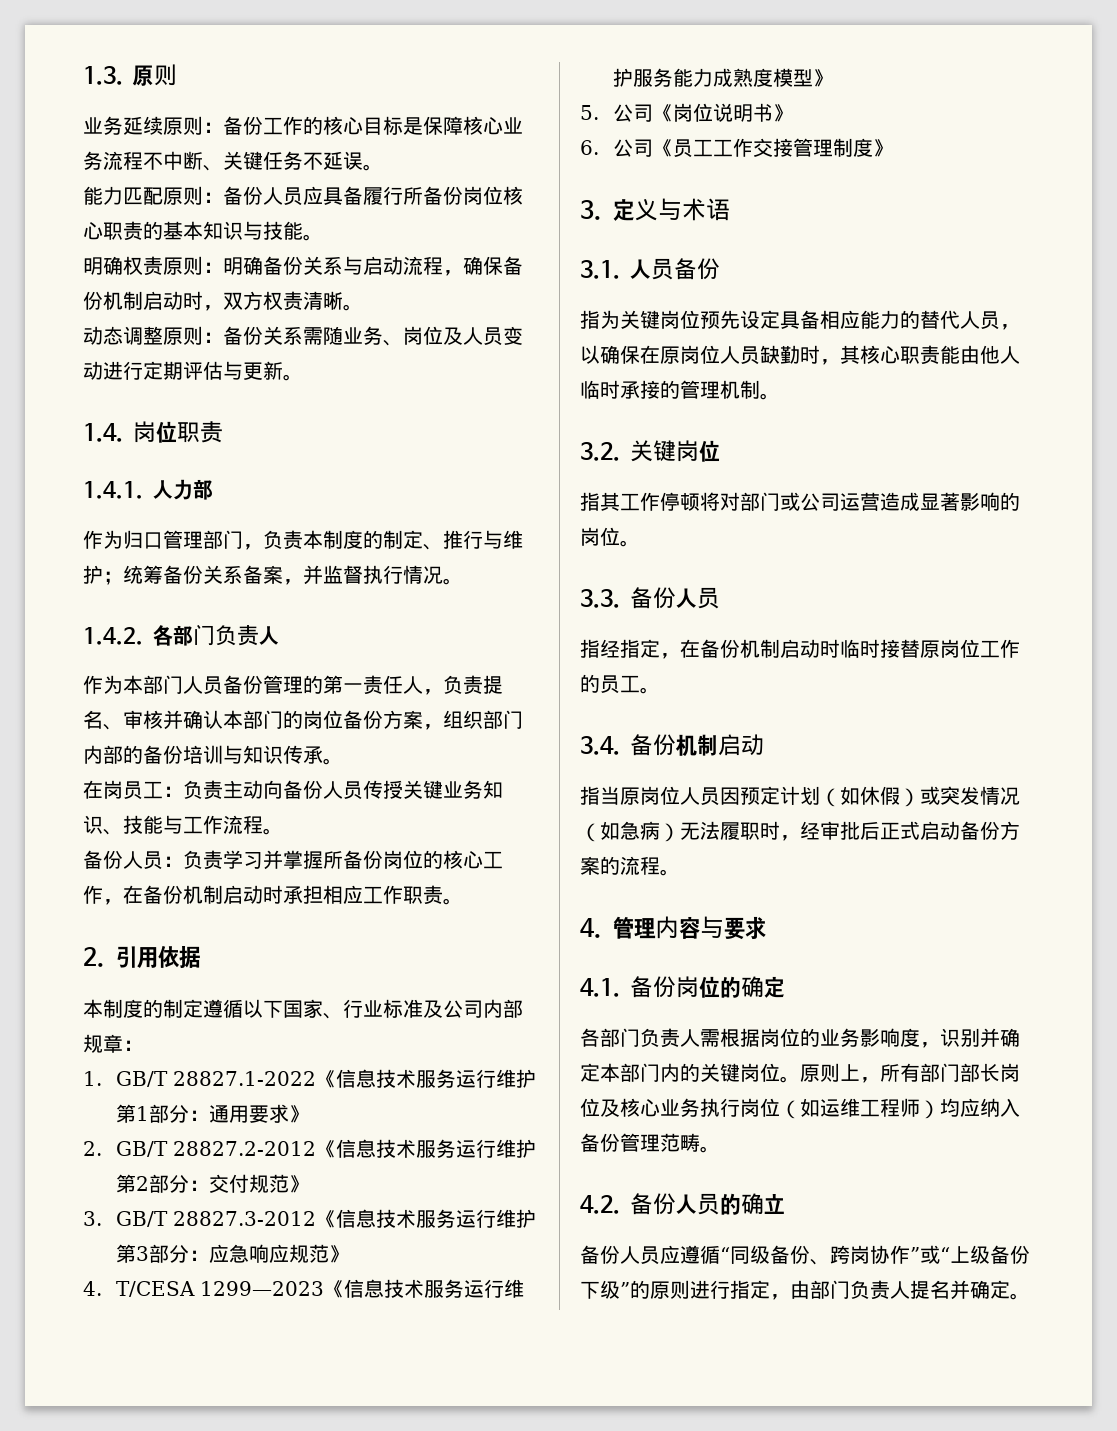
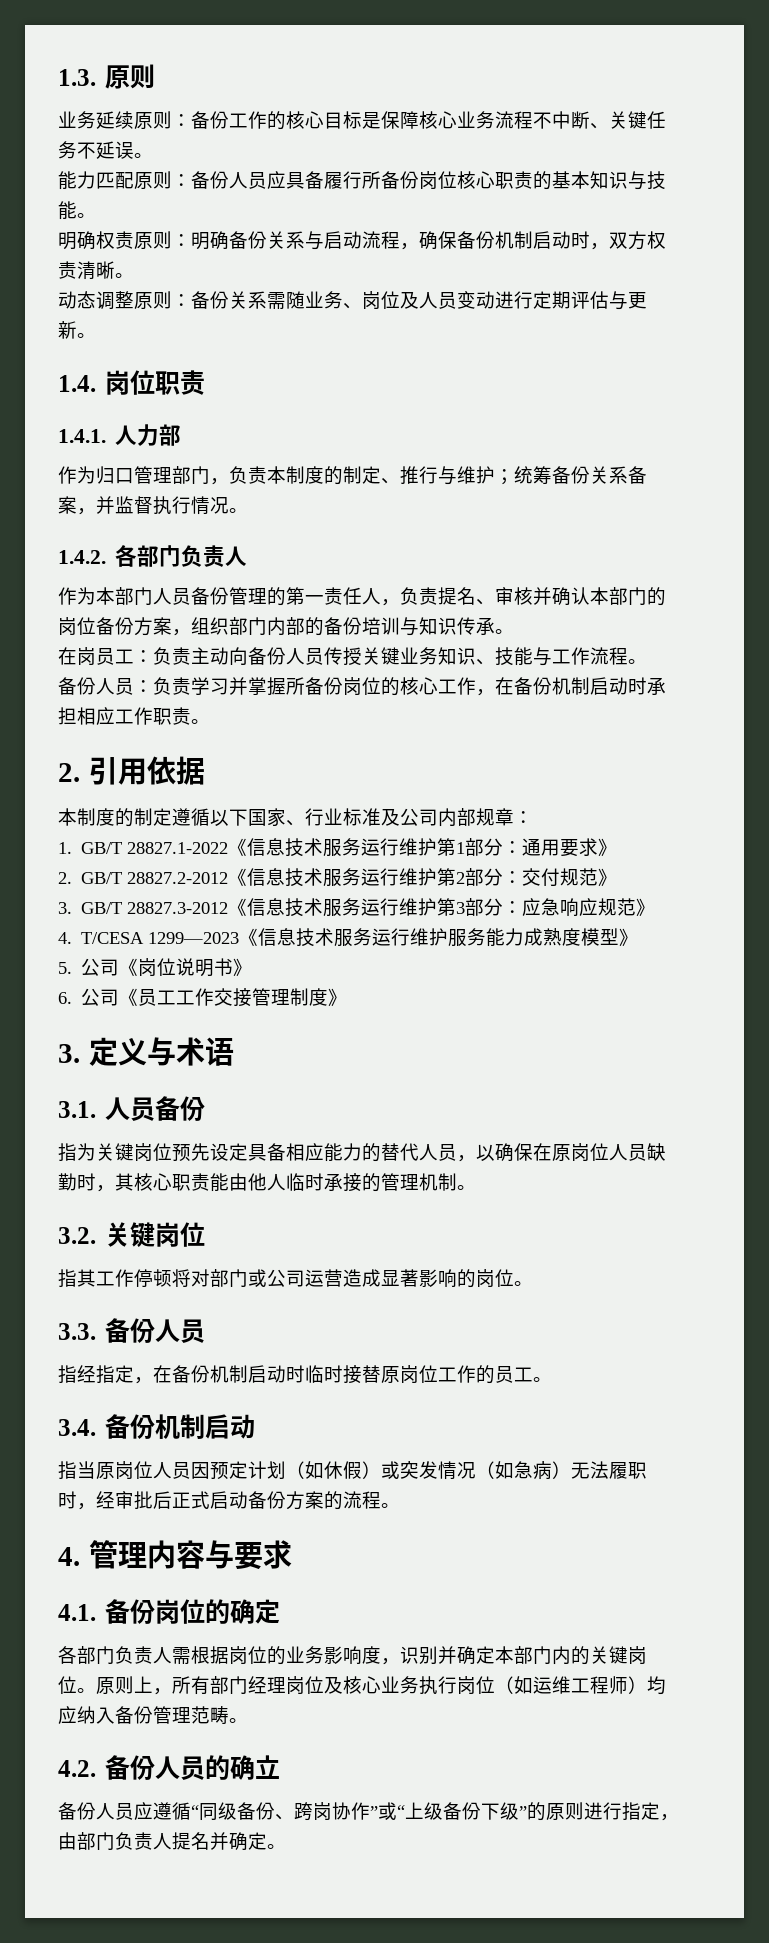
[960,1063,1000,1082] 部长 -> [248,1676,286,1694] 经理

